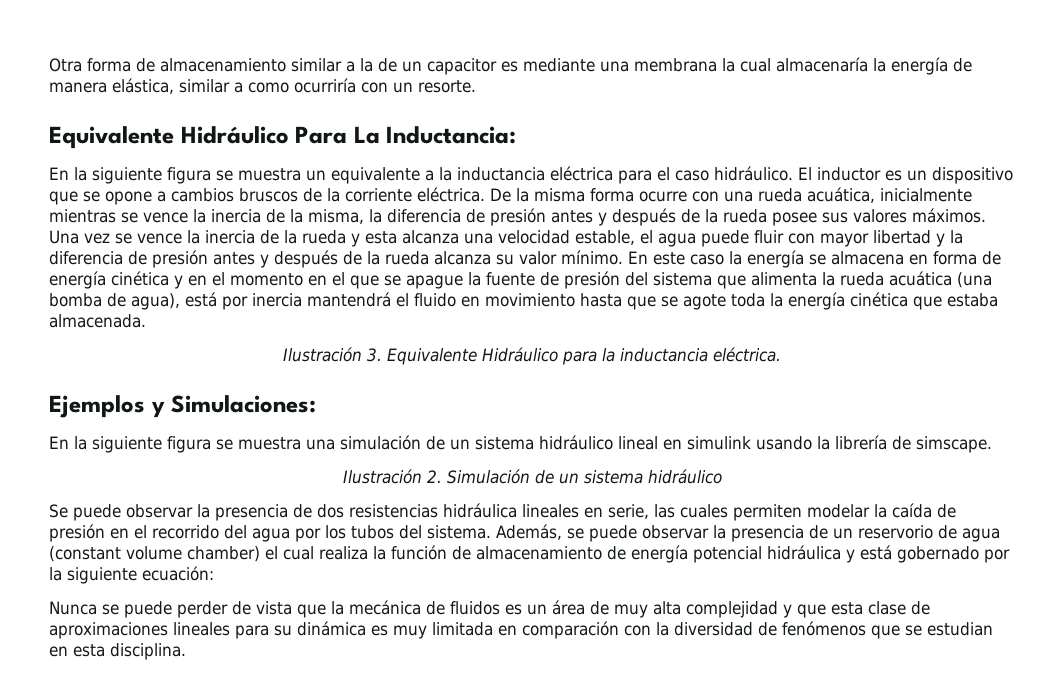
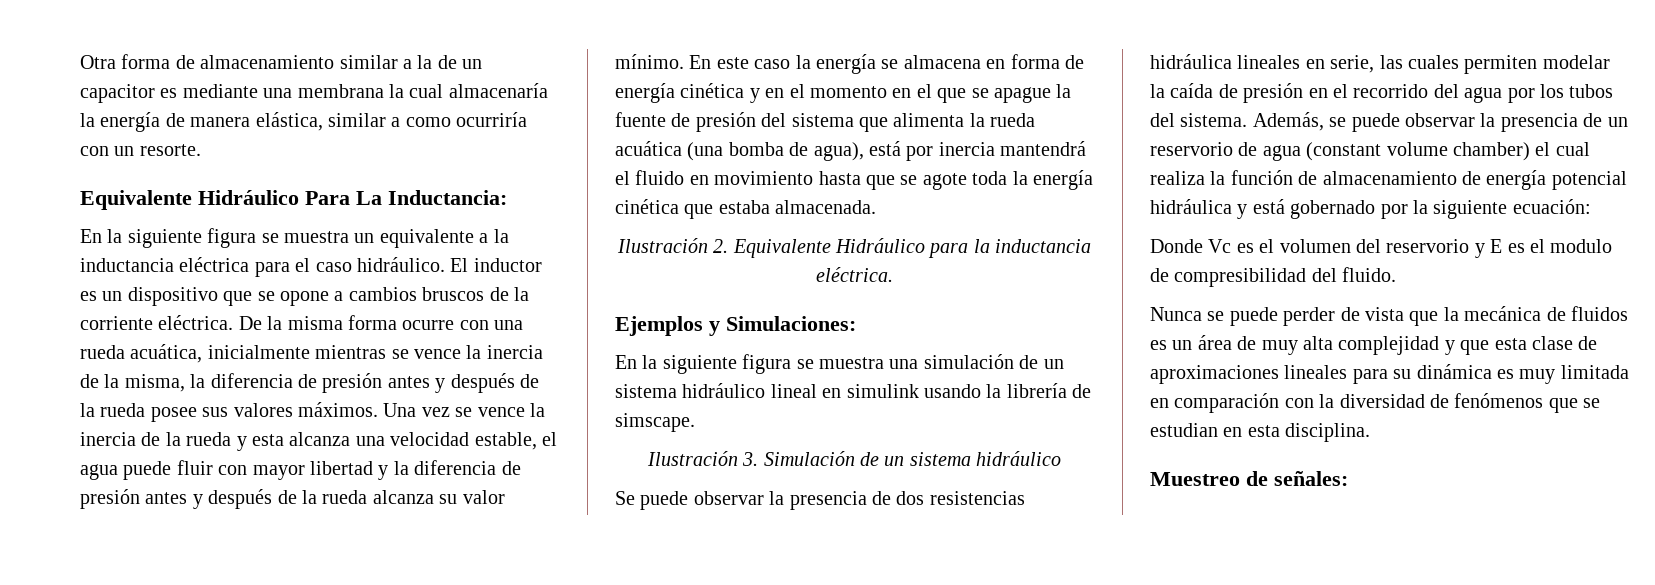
[367,348,382,362] 3. -> [713,239,729,253] 2.
[426,470,442,483] 2. -> [742,452,759,466] 3.
(214, 573) none -> [1150,239,1613,258] [1150,267,1397,287] // Donde Vc es el volumen del reservorio y E es el modulo de compresibilidad del fluido.
(186, 651) none -> [1150,471,1348,486] // Muestreo de señales:

